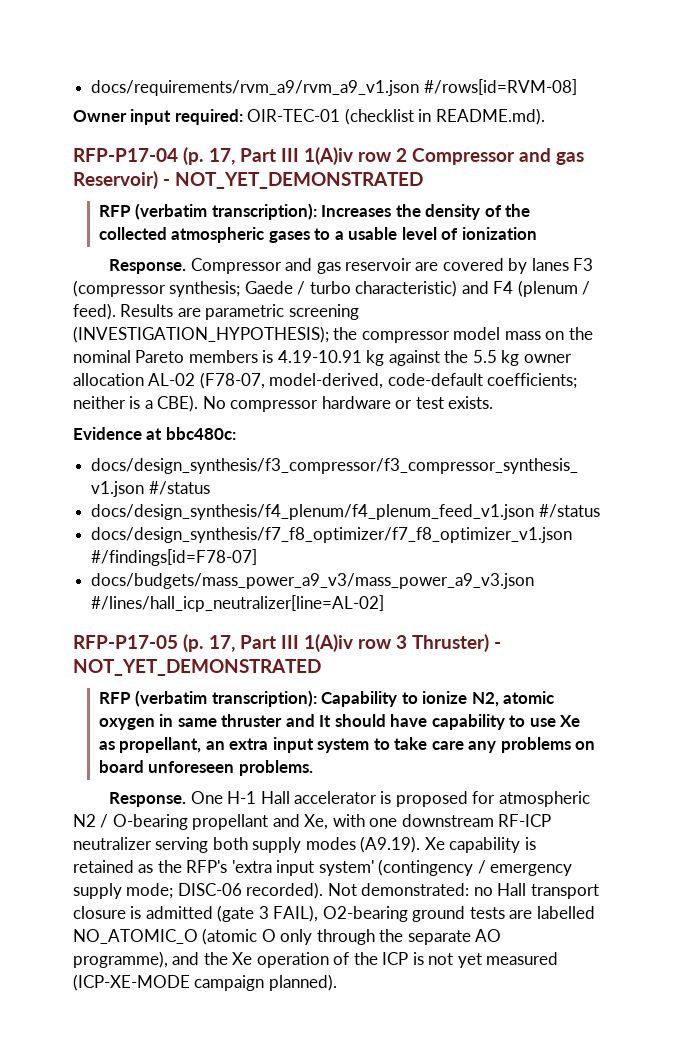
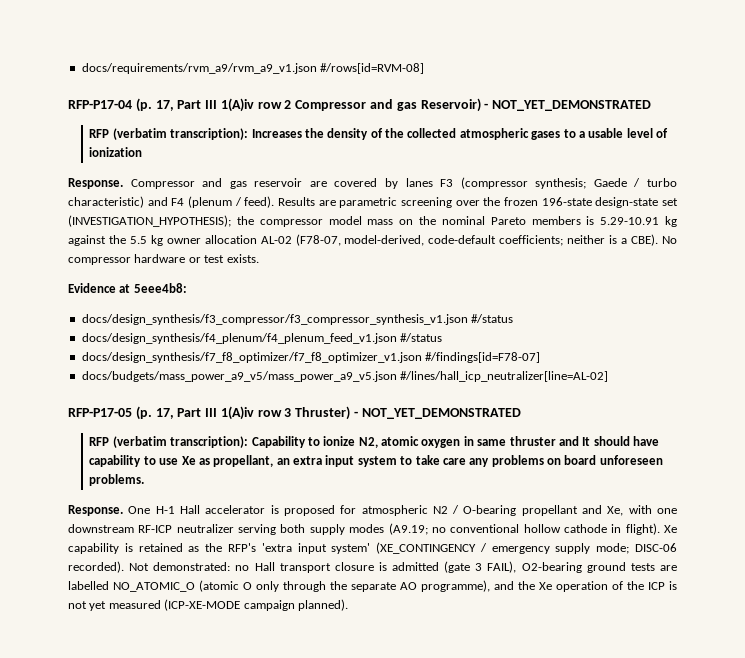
[73,108,545,125] // Owner input required: OIR-TEC-01 (checklist in README.md). -> (425, 68) none
(359, 312) none -> [455,197,678,208] over the frozen 196-state design-state set
[277,350,362,363] 4.19-10.91 -> [600,217,660,225] 5.29-10.91
[165,427,236,440] bbc480c: -> [133,283,187,293] 5eee4b8:
[91,573,535,589] docs/budgets/mass_power_a9_v3/mass_power_a9_v3.json -> [81,371,397,382] docs/budgets/mass_power_a9_v5/mass_power_a9_v5.json
[360,836,421,853] (A9.19). -> [388,523,660,535] (A9.19; no conventional hollow cathode in flight).
[378,859,474,876] (contingency -> [376,542,477,554] (XE_CONTINGENCY

